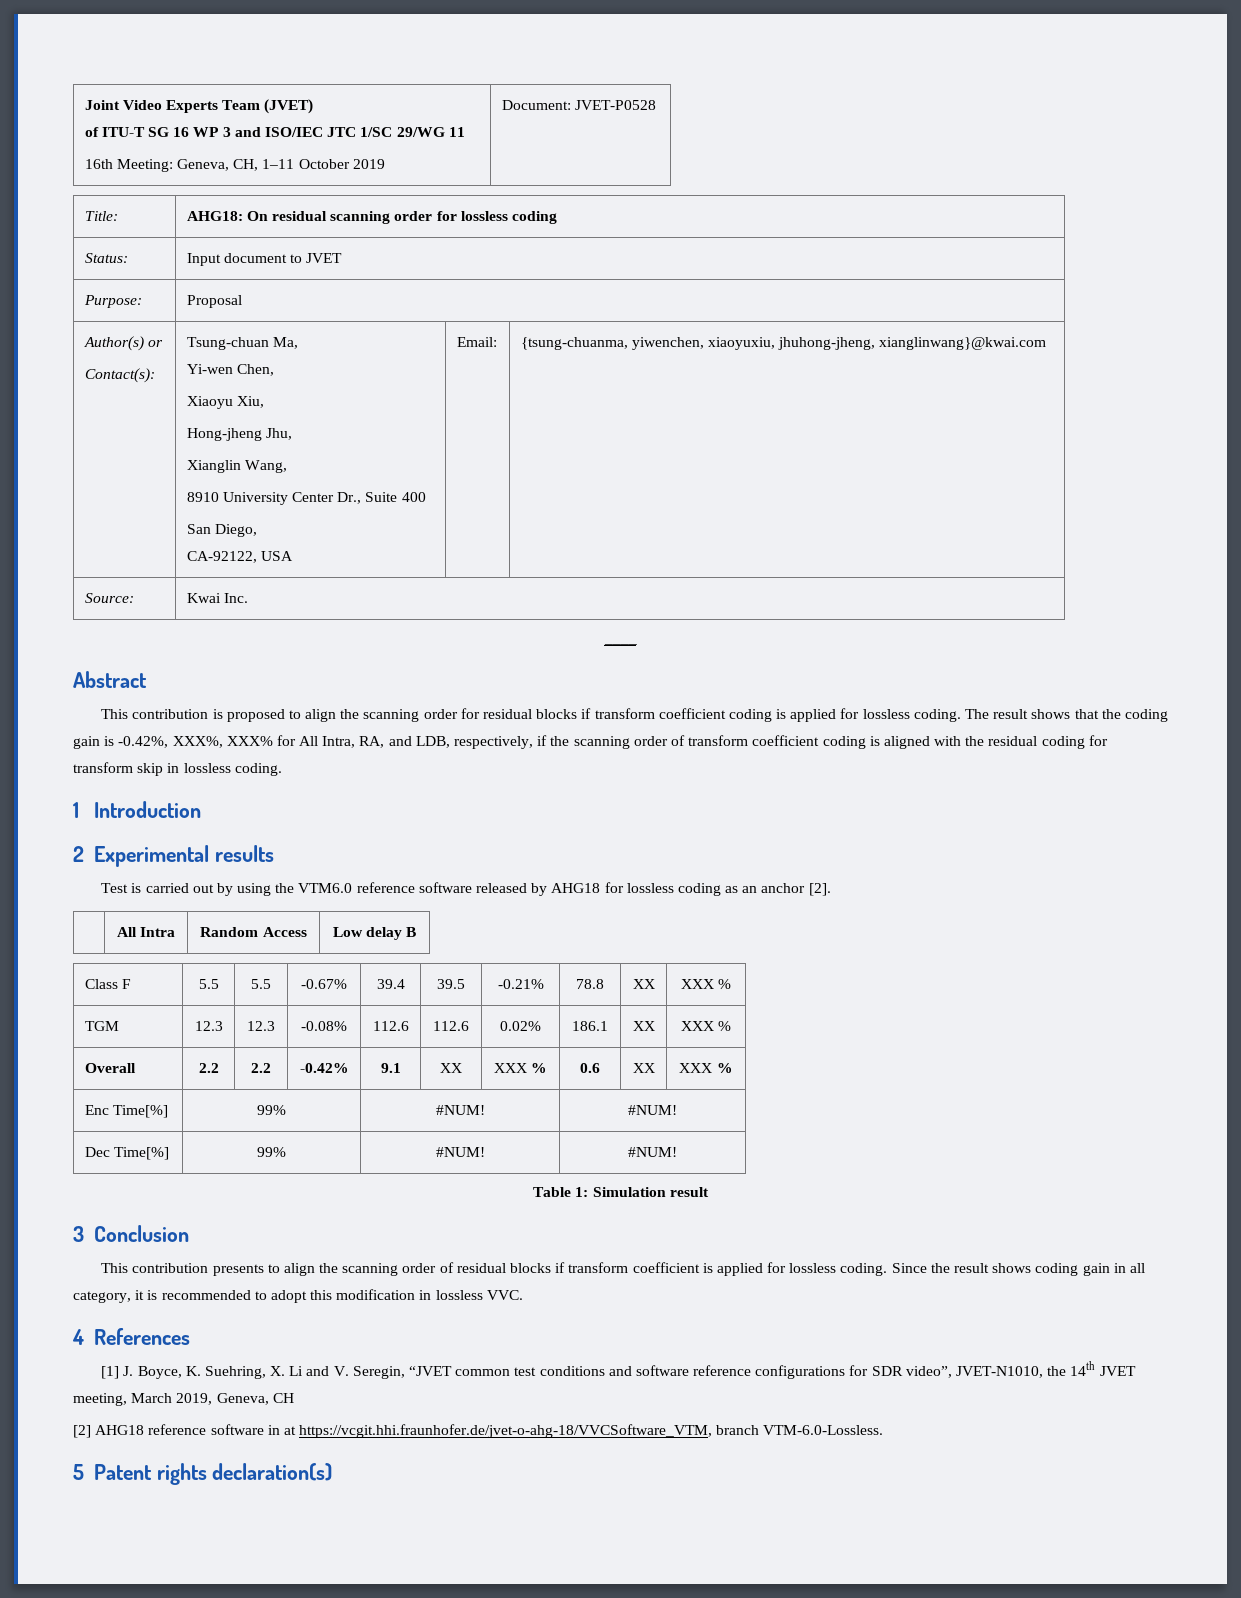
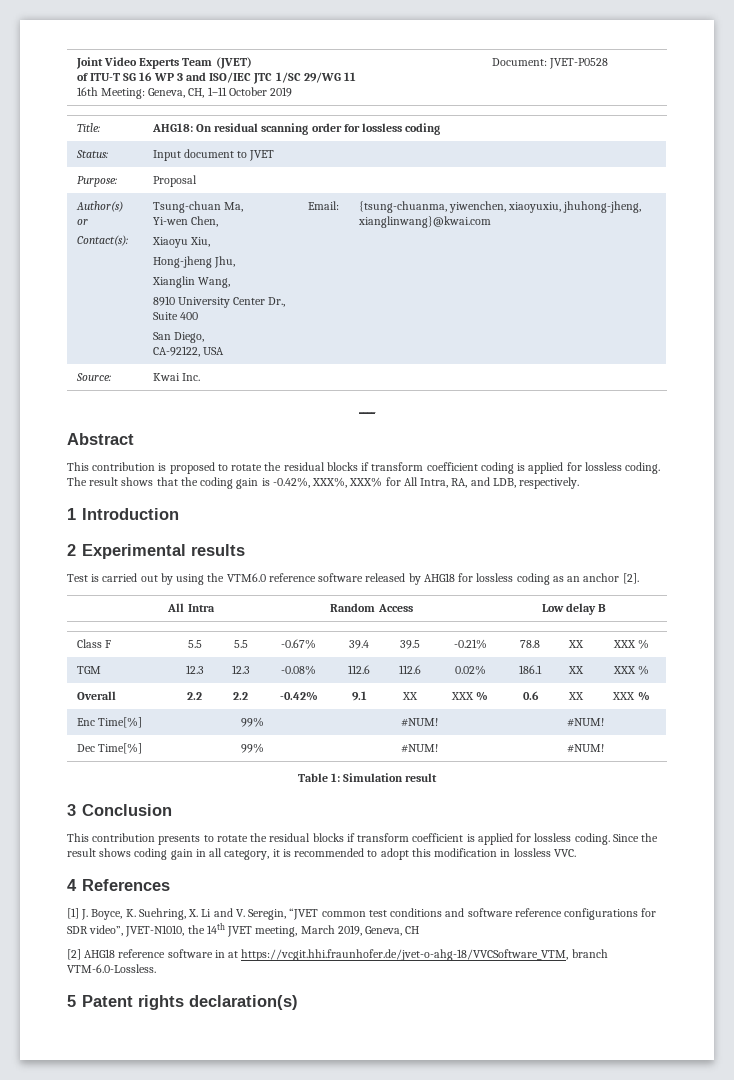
[305,708,480,722] align the scanning order for -> [231,462,282,471] rotate the
[454,735,1108,749] [73,762,282,776] respectively, if the scanning order of transform coefficient coding is aligned with the residual coding for transform skip in lossless coding. -> [519,477,580,489] respectively.
[283,1262,454,1276] align the scanning order of -> [216,833,268,842] rotate the

